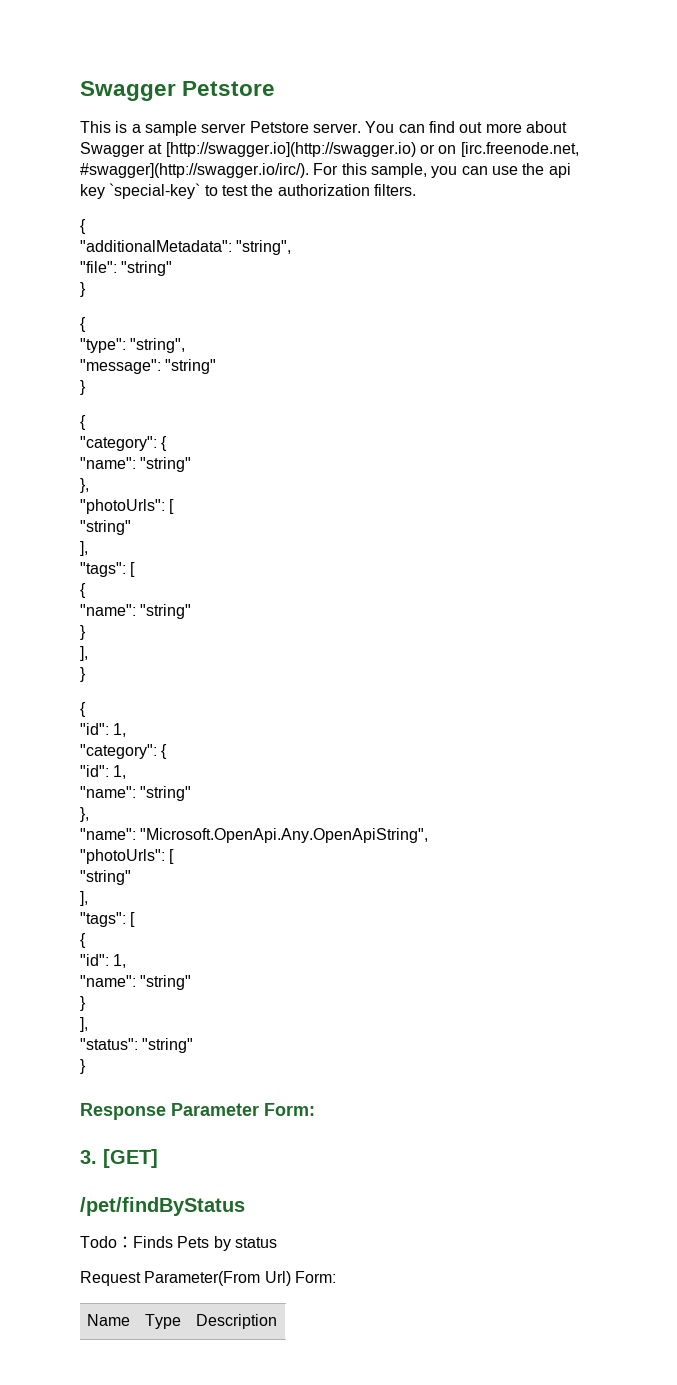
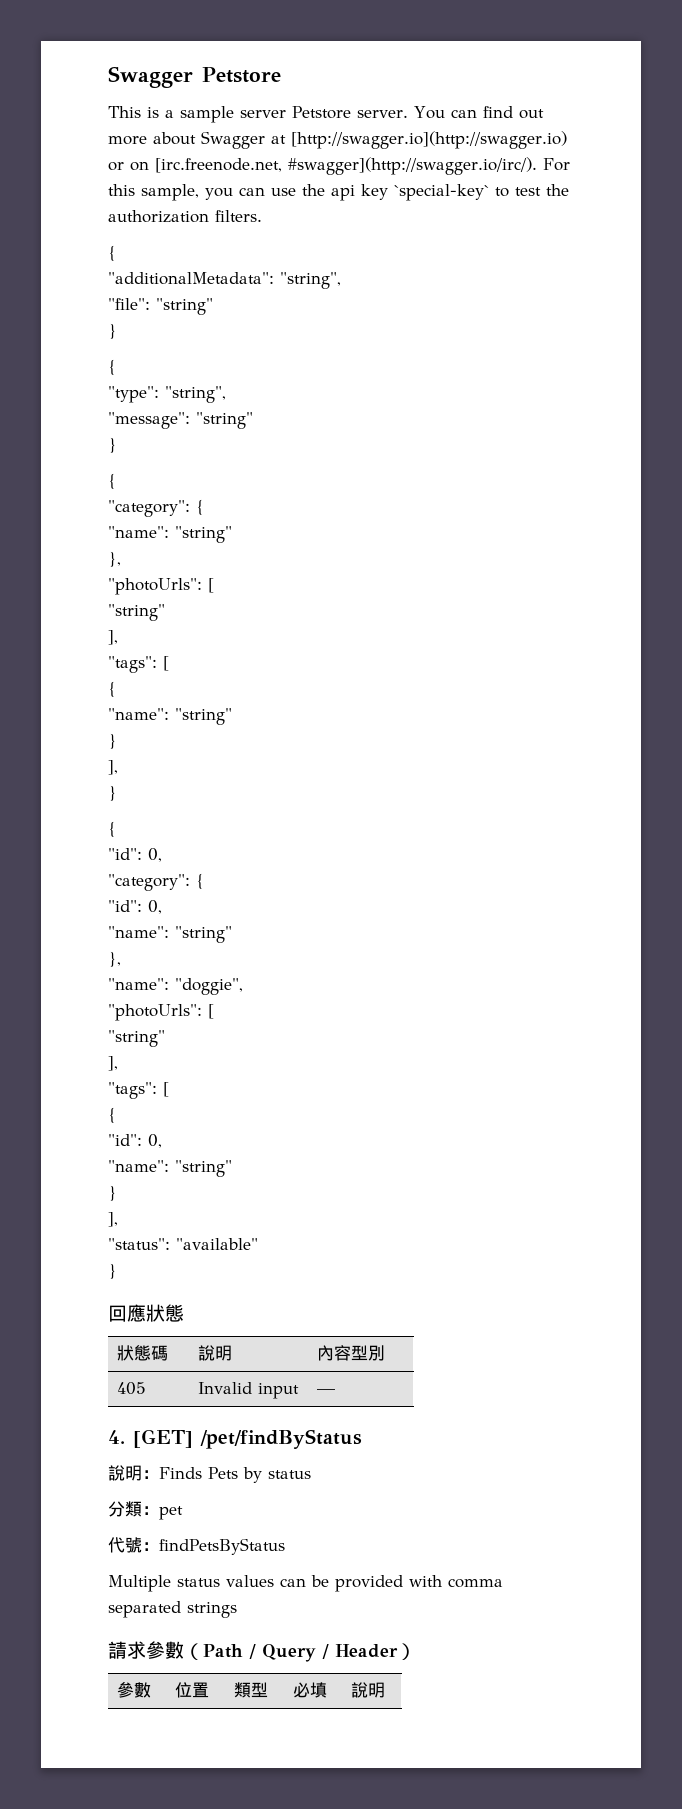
[113,723,127,737] 1, -> [148,848,162,862] 0,
[113,765,127,779] 1, -> [148,900,162,914] 0,
[140,828,429,843] "Microsoft.OpenApi.Any.OpenApiString", -> [175,978,243,995] "doggie",
[113,954,127,968] 1, -> [148,1134,162,1148] 0,
[142,1038,194,1053] [80,1059,86,1074] [80,1103,315,1120] [80,1150,97,1164] "string" // } // Response Parameter Form: // 3. -> [176,1238,258,1250] [108,1263,117,1279] [108,1304,184,1322] [116,1345,168,1361] [197,1345,232,1361] [316,1345,385,1361] [116,1382,146,1395] [197,1382,299,1399] [316,1389,335,1394] [108,1430,125,1444] "available" // } // 回應狀態 // 狀態碼 | 說明 | 內容型別 // 405 | Invalid input | — // 4.
(158, 1158) // -> (193, 1438) none
[80,1236,117,1248] Todo -> [108,1465,142,1481] 說明
[80,1271,336,1286] [87,1314,131,1326] [145,1314,182,1329] [196,1314,278,1329] Request Parameter(From Url) Form: // Name | Type | Description -> [108,1501,183,1520] [108,1537,285,1555] [108,1575,503,1592] [108,1601,237,1618] [108,1641,416,1662] [116,1681,151,1698] [174,1682,209,1698] [233,1682,268,1698] [292,1682,327,1698] [350,1682,385,1698] 分類：pet // 代號：findPetsByStatus // Multiple status values can be provided with comma separated strings // 請求參數（Path / Query / Header） // 參數 | 位置 | 類型 | 必填 | 說明

